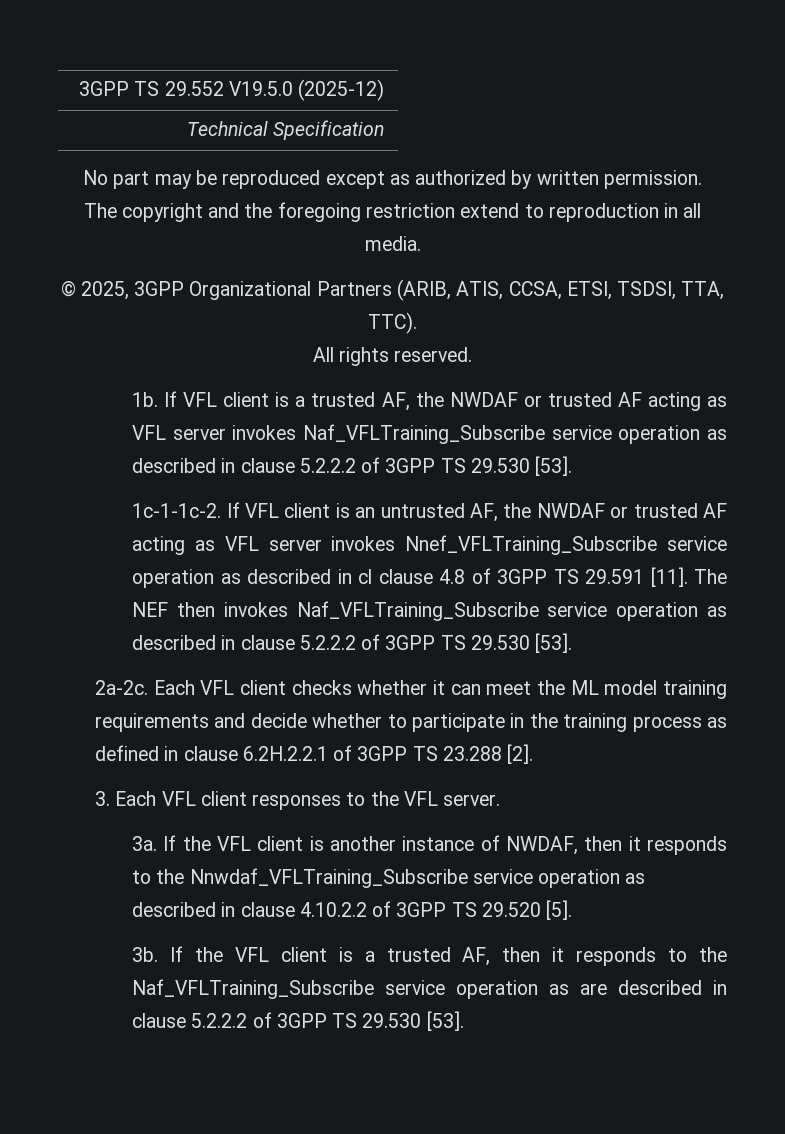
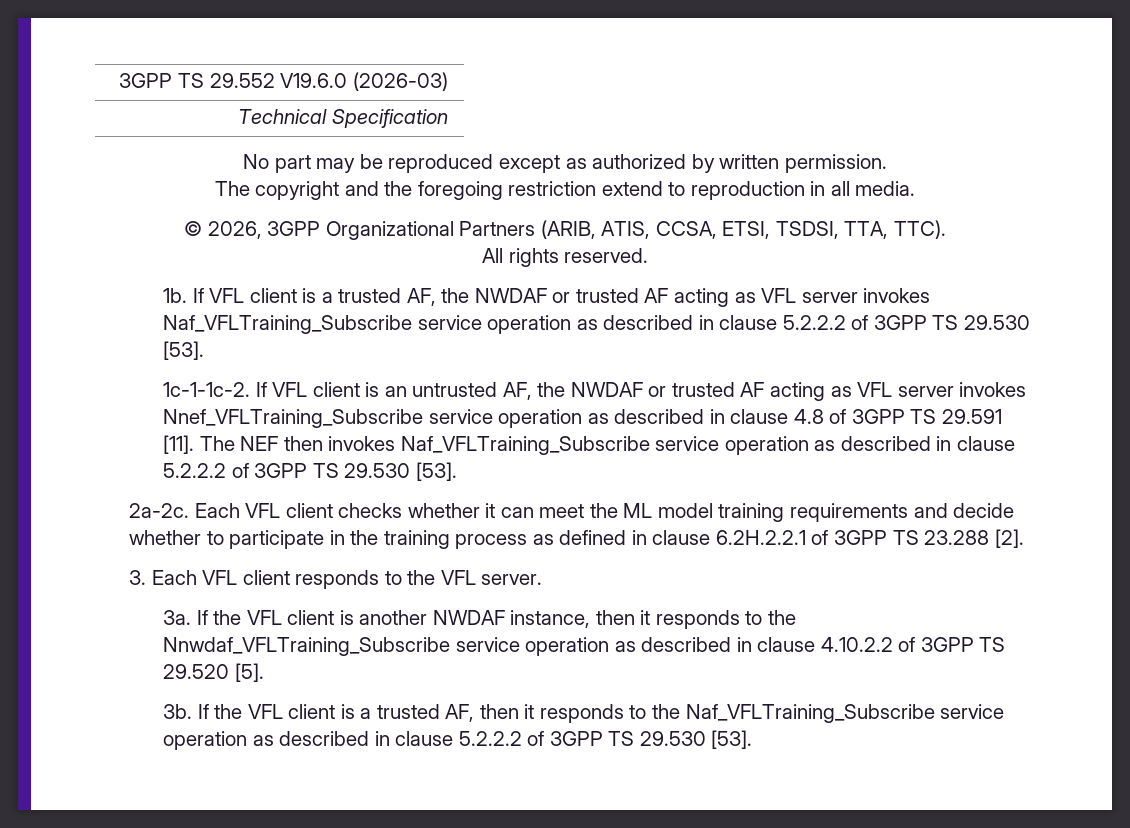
[228,79,385,101] V19.5.0 (2025-12) -> [280,72,448,91] V19.6.0 (2026-03)
[80,281,129,300] 2025, -> [207,221,262,239] 2026,
[358,569,373,584] cl -> (725, 416) none
[252,794,342,810] responses -> [295,570,380,589] responds
[402,835,579,855] instance of NWDAF, -> [432,610,591,628] NWDAF instance,
[580,983,608,995] are -> (274, 740) none

